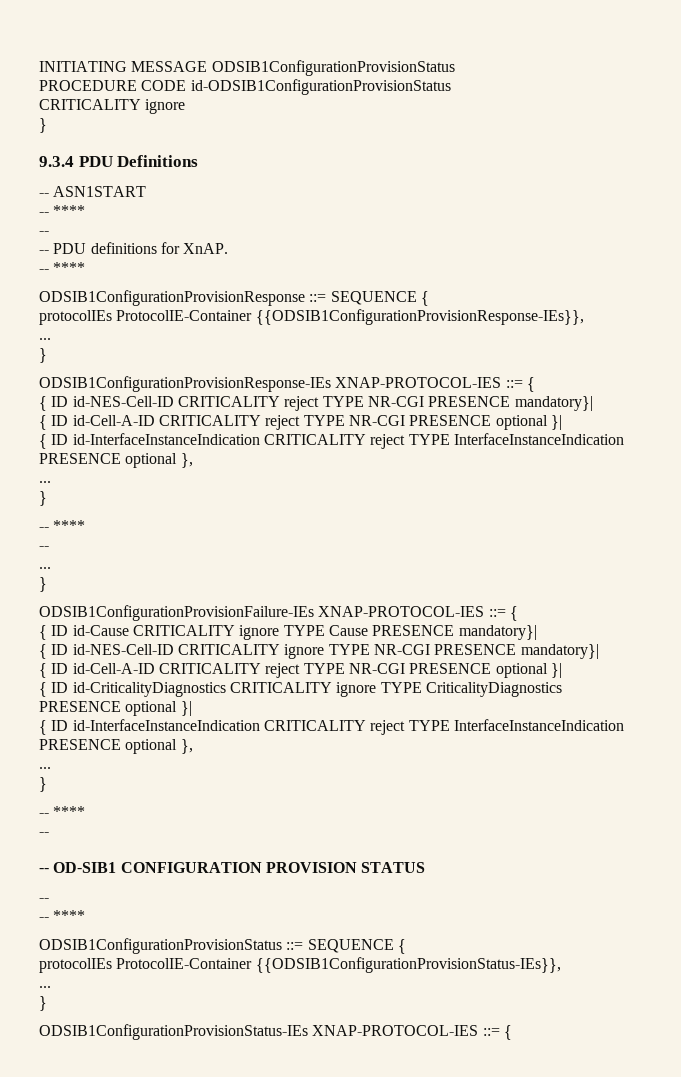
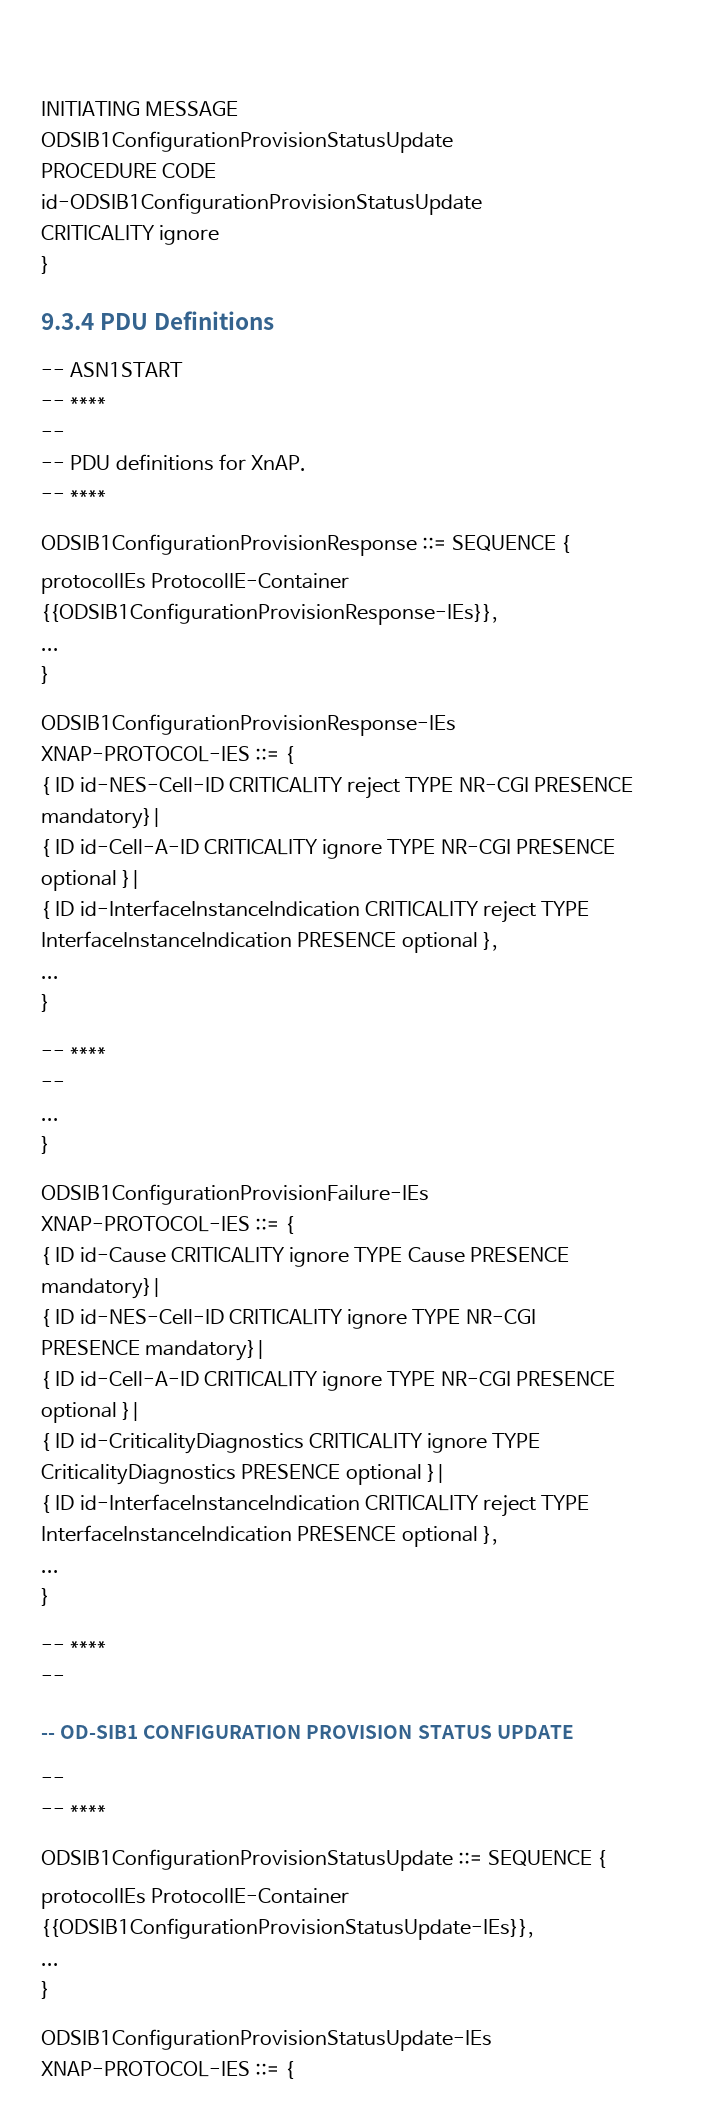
[211,60,455,76] ODSIB1ConfigurationProvisionStatus -> [41,131,453,153] ODSIB1ConfigurationProvisionStatusUpdate
[190,79,451,95] id-ODSIB1ConfigurationProvisionStatus -> [41,193,482,215] id-ODSIB1ConfigurationProvisionStatusUpdate
[265,415,301,430] reject -> [322,839,383,859] ignore
[265,663,301,678] reject -> [322,1371,383,1391] ignore
(426, 867) none -> [496,1725,574,1739] UPDATE
[39,938,406,954] [39,957,561,973] [39,986,51,988] [39,996,47,1011] [39,1024,308,1040] ODSIB1ConfigurationProvisionStatus ::= SEQUENCE { // protocolIEs ProtocolIE-Container {{ODSIB1ConfigurationProvisionStatus-IEs}}, // ... // } // ODSIB1ConfigurationProvisionStatus-IEs -> [41,1849,606,1871] [41,1888,350,1909] [41,1918,534,1940] [41,1963,59,1966] [41,1981,50,1999] [41,2029,492,2051] ODSIB1ConfigurationProvisionStatusUpdate ::= SEQUENCE { // protocolIEs ProtocolIE-Container {{ODSIB1ConfigurationProvisionStatusUpdate-IEs}}, // ... // } // ODSIB1ConfigurationProvisionStatusUpdate-IEs

